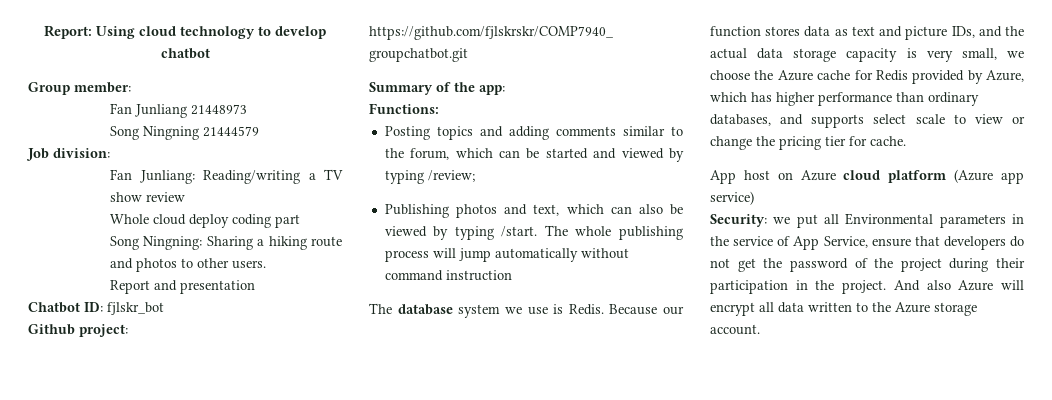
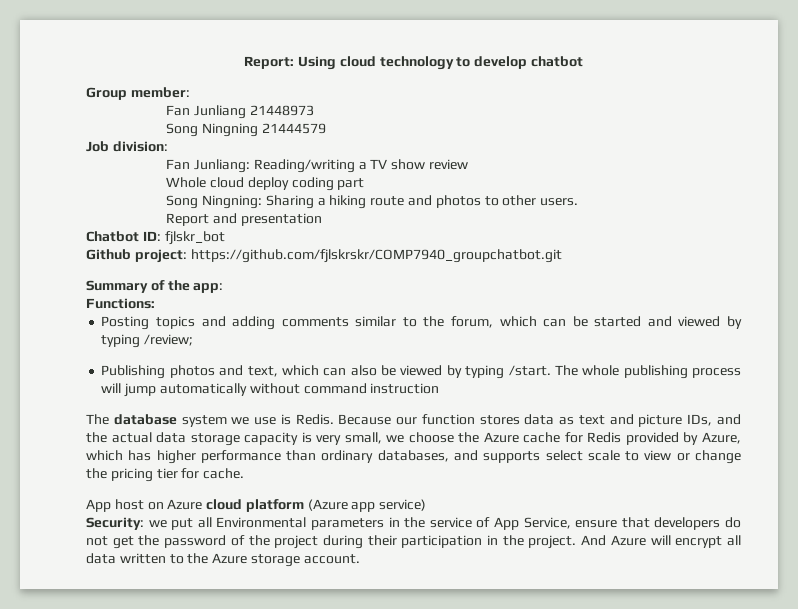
[926,280,951,290] also -> (607, 540) none

